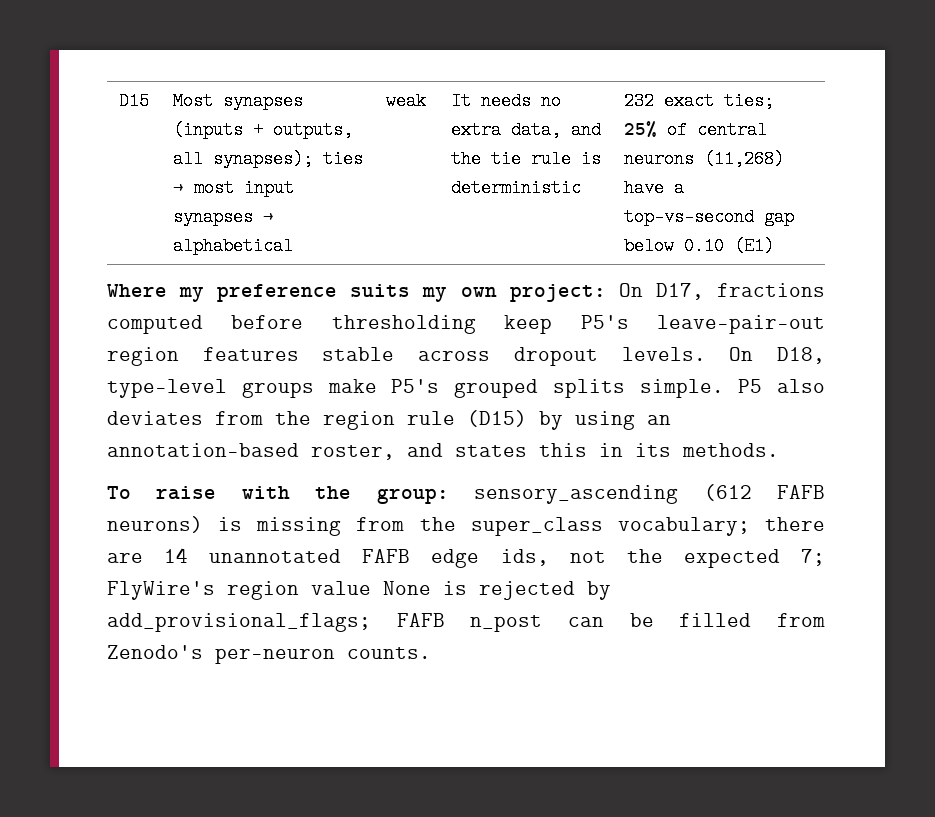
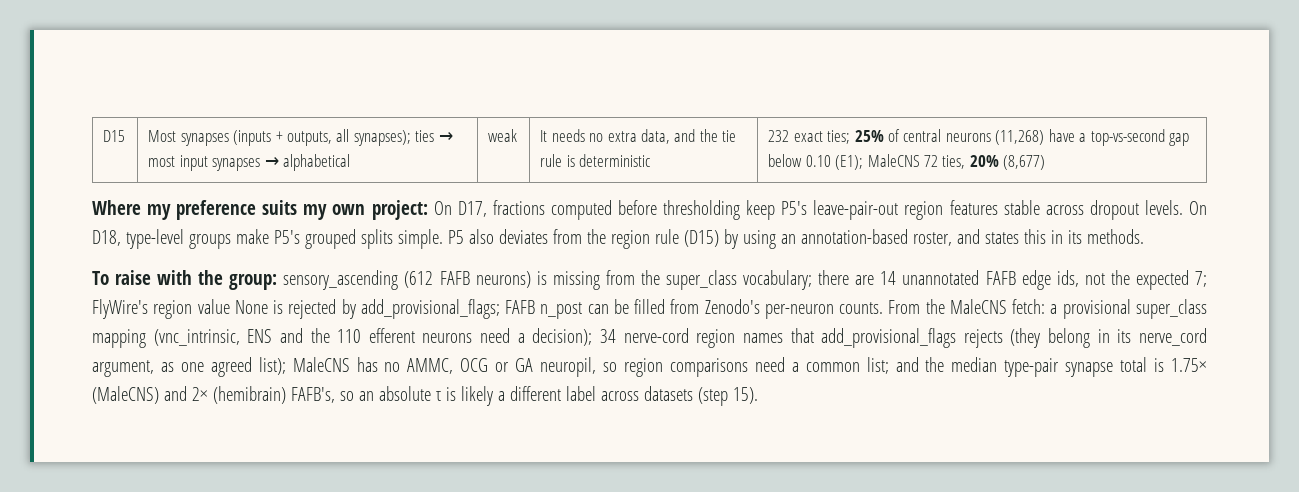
[733,237,774,255] (E1) -> [835,154,1046,170] (E1); MaleCNS 72 ties, 20% (8,677)
(431, 653) none -> [888,299,1207,319] [92,328,1207,348] [92,357,1208,377] [92,386,758,406] From the MaleCNS fetch: a provisional super_class mapping (vnc_intrinsic, ENS and the 110 efferent neurons need a decision); 34 nerve-cord region names that add_provisional_flags rejects (they belong in its nerve_cord argument, as one agreed list); MaleCNS has no AMMC, OCG or GA neuropil, so region comparisons need a common list; and the median type-pair synapse total is 1.75× (MaleCNS) and 2× (hemibrain) FAFB's, so an absolute τ is likely a different label across datasets (step 15).

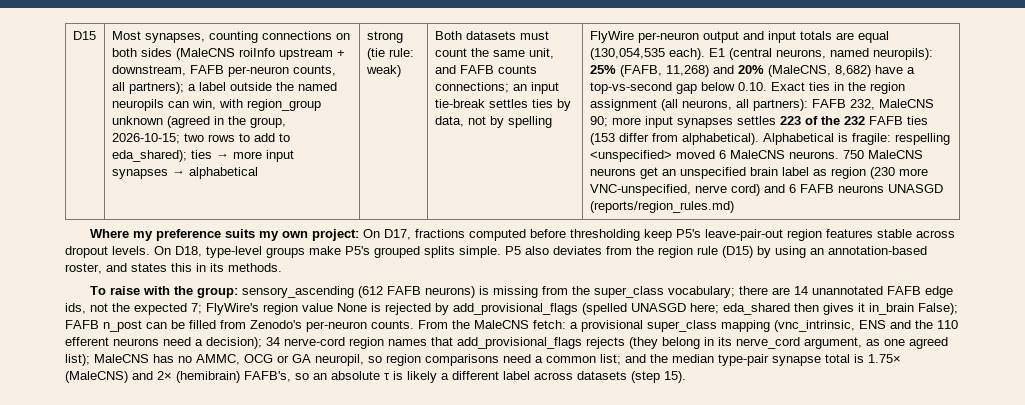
[180,129,411,146] synapses (inputs + outputs, all synapses); -> [144,31,350,43] [111,48,345,60] [111,65,336,77] [111,82,337,94] [111,99,321,111] [111,116,286,128] [111,133,290,144] [111,150,187,162] synapses, counting connections on both sides (MaleCNS roiInfo upstream + downstream, FAFB per-neuron counts, all partners); a label outside the named neuropils can win, with region_group unknown (agreed in the group, 2026-10-15; two rows to add to eda_shared);
[148,156,176,167] most -> [232,151,262,159] more
[488,129,518,142] [540,129,737,144] [540,154,651,167] [768,129,1045,145] weak | It needs no extra data, and the tie rule is deterministic | 232 exact ties; 25% of central neurons (11,268) -> [366,31,403,43] [366,48,414,60] [365,65,401,77] [434,31,549,40] [434,48,554,59] [434,65,537,74] [434,82,559,94] [434,99,571,111] [434,116,552,128] [589,31,889,43] [589,48,933,60] [589,65,871,77] strong (tie rule: weak) | Both datasets must count the same unit, and FAFB counts connections; an input tie-break settles ties by data, not by spelling | FlyWire per-neuron output and input totals are equal (130,054,535 each). E1 (central neurons, named neuropils): 25% (FAFB, 11,268) and 20% (MaleCNS, 8,682)
[805,154,1046,170] 0.10 (E1); MaleCNS 72 ties, 20% (8,677) -> [737,82,905,94] [589,99,934,111] [589,116,928,128] [589,133,950,145] [589,150,923,162] [589,167,928,179] [589,184,943,196] [589,201,734,213] 0.10. Exact ties in the region assignment (all neurons, all partners): FAFB 232, MaleCNS 90; more input synapses settles 223 of the 232 FAFB ties (153 differ from alphabetical). Alphabetical is fragile: respelling <unspecified> moved 6 MaleCNS neurons. 750 MaleCNS neurons get an unspecified brain label as region (230 more VNC-unspecified, nerve cord) and 6 FAFB neurons UNASGD (reports/region_rules.md)
[360,299,500,319] add_provisional_flags; -> [453,303,958,315] add_provisional_flags (spelled UNASGD here; eda_shared then gives it in_brain False);

